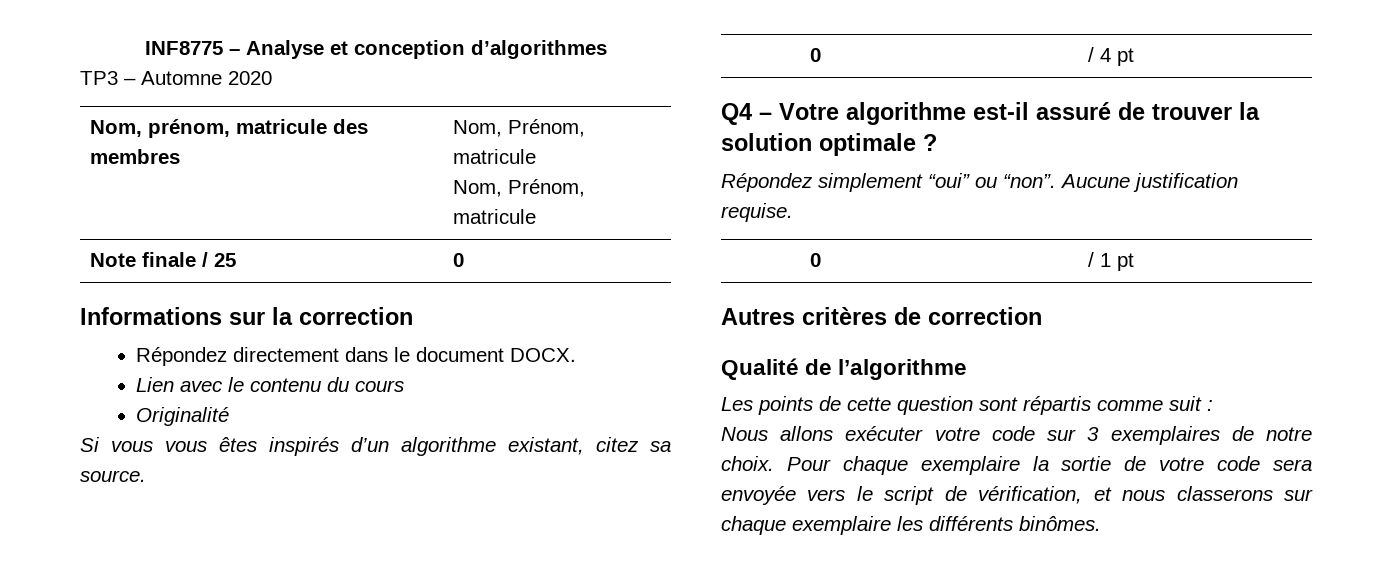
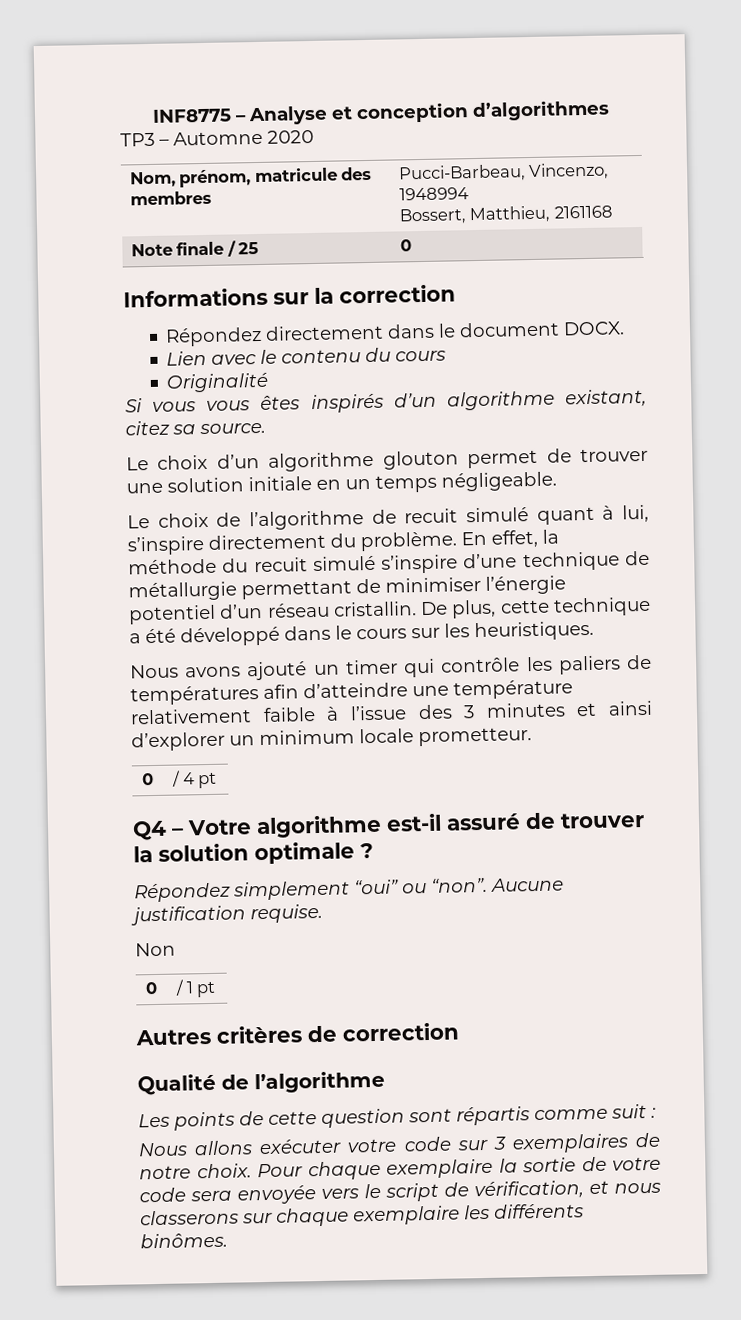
[453,119,586,137] [453,149,537,164] [453,179,586,197] [453,209,537,224] Nom, Prénom, matricule // Nom, Prénom, matricule -> [397,162,610,183] [398,187,469,201] [398,205,613,225] Pucci-Barbeau, Vincenzo, 1948994 // Bossert, Matthieu, 2161168
(146, 476) none -> [126,447,648,472] [126,471,557,494] [127,504,649,531] [127,529,559,556] [128,550,650,575] [128,575,566,602] [128,596,651,625] [129,620,594,647] [130,654,652,681] [130,679,573,706] [130,700,653,725] [131,727,532,752] // Le choix d’un algorithme glouton permet de trouver une solution initiale en un temps négligeable. // Le choix de l’algorithme de recuit simulé quant à lui, s’inspire directement du problème. En effet, la méthode du recuit simulé s’inspire d’une technique de métallurgie permettant de minimiser l’énergie potentiel d’un réseau cristallin. De plus, cette technique a été développé dans le cours sur les heuristiques. // Nous avons ajouté un timer qui contrôle les paliers de températures afin d’atteindre une température relativement faible à l’issue des 3 minutes et ainsi d’explorer un minimum locale prometteur.
(793, 212) none -> [135,942,176,957] // Non

